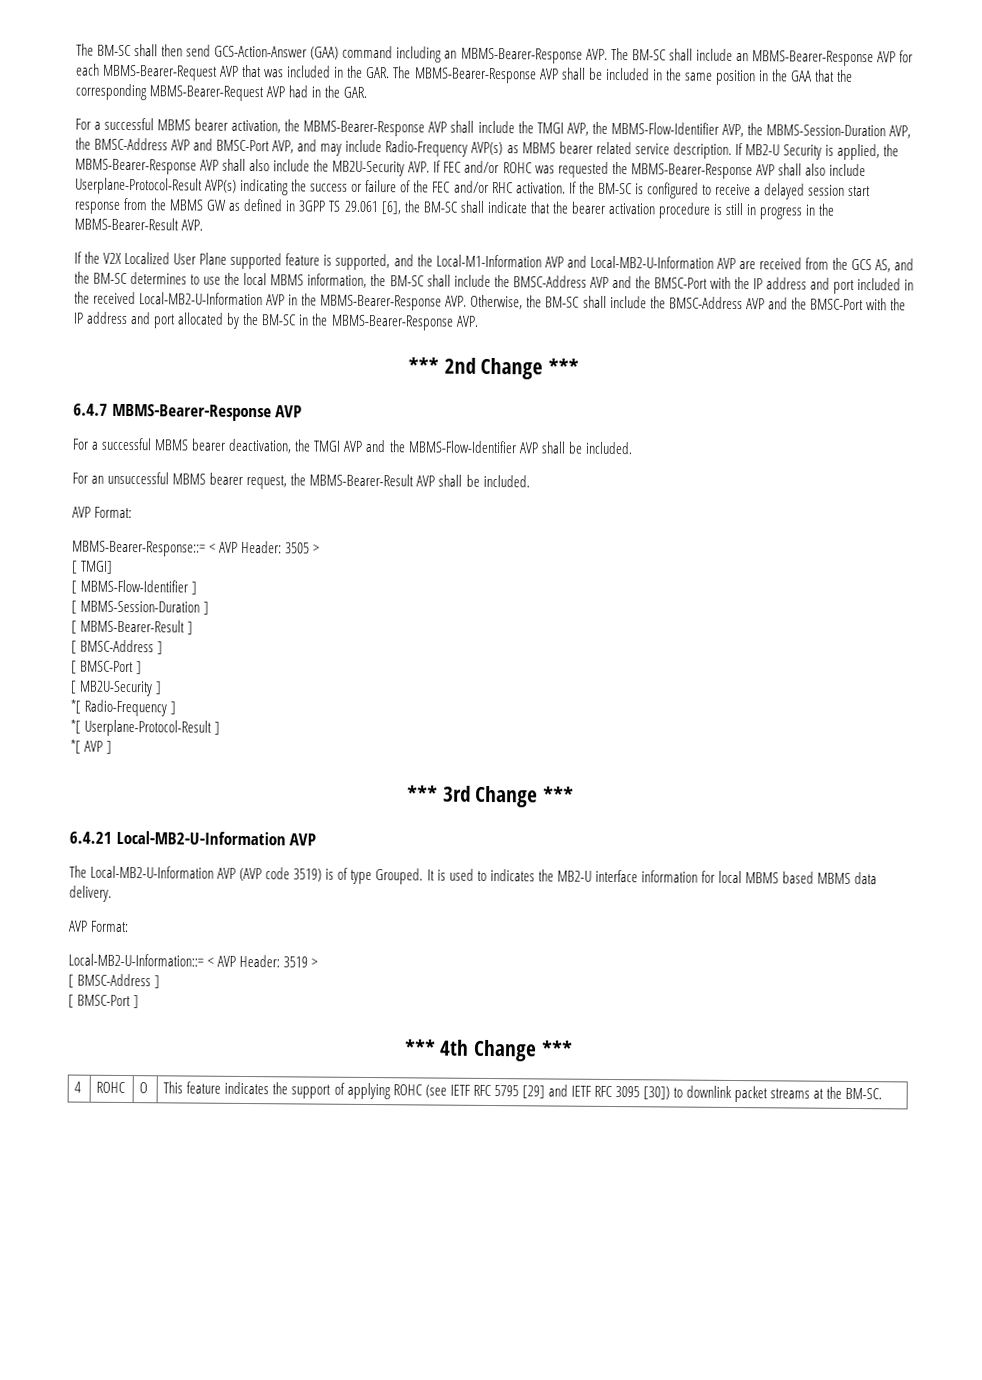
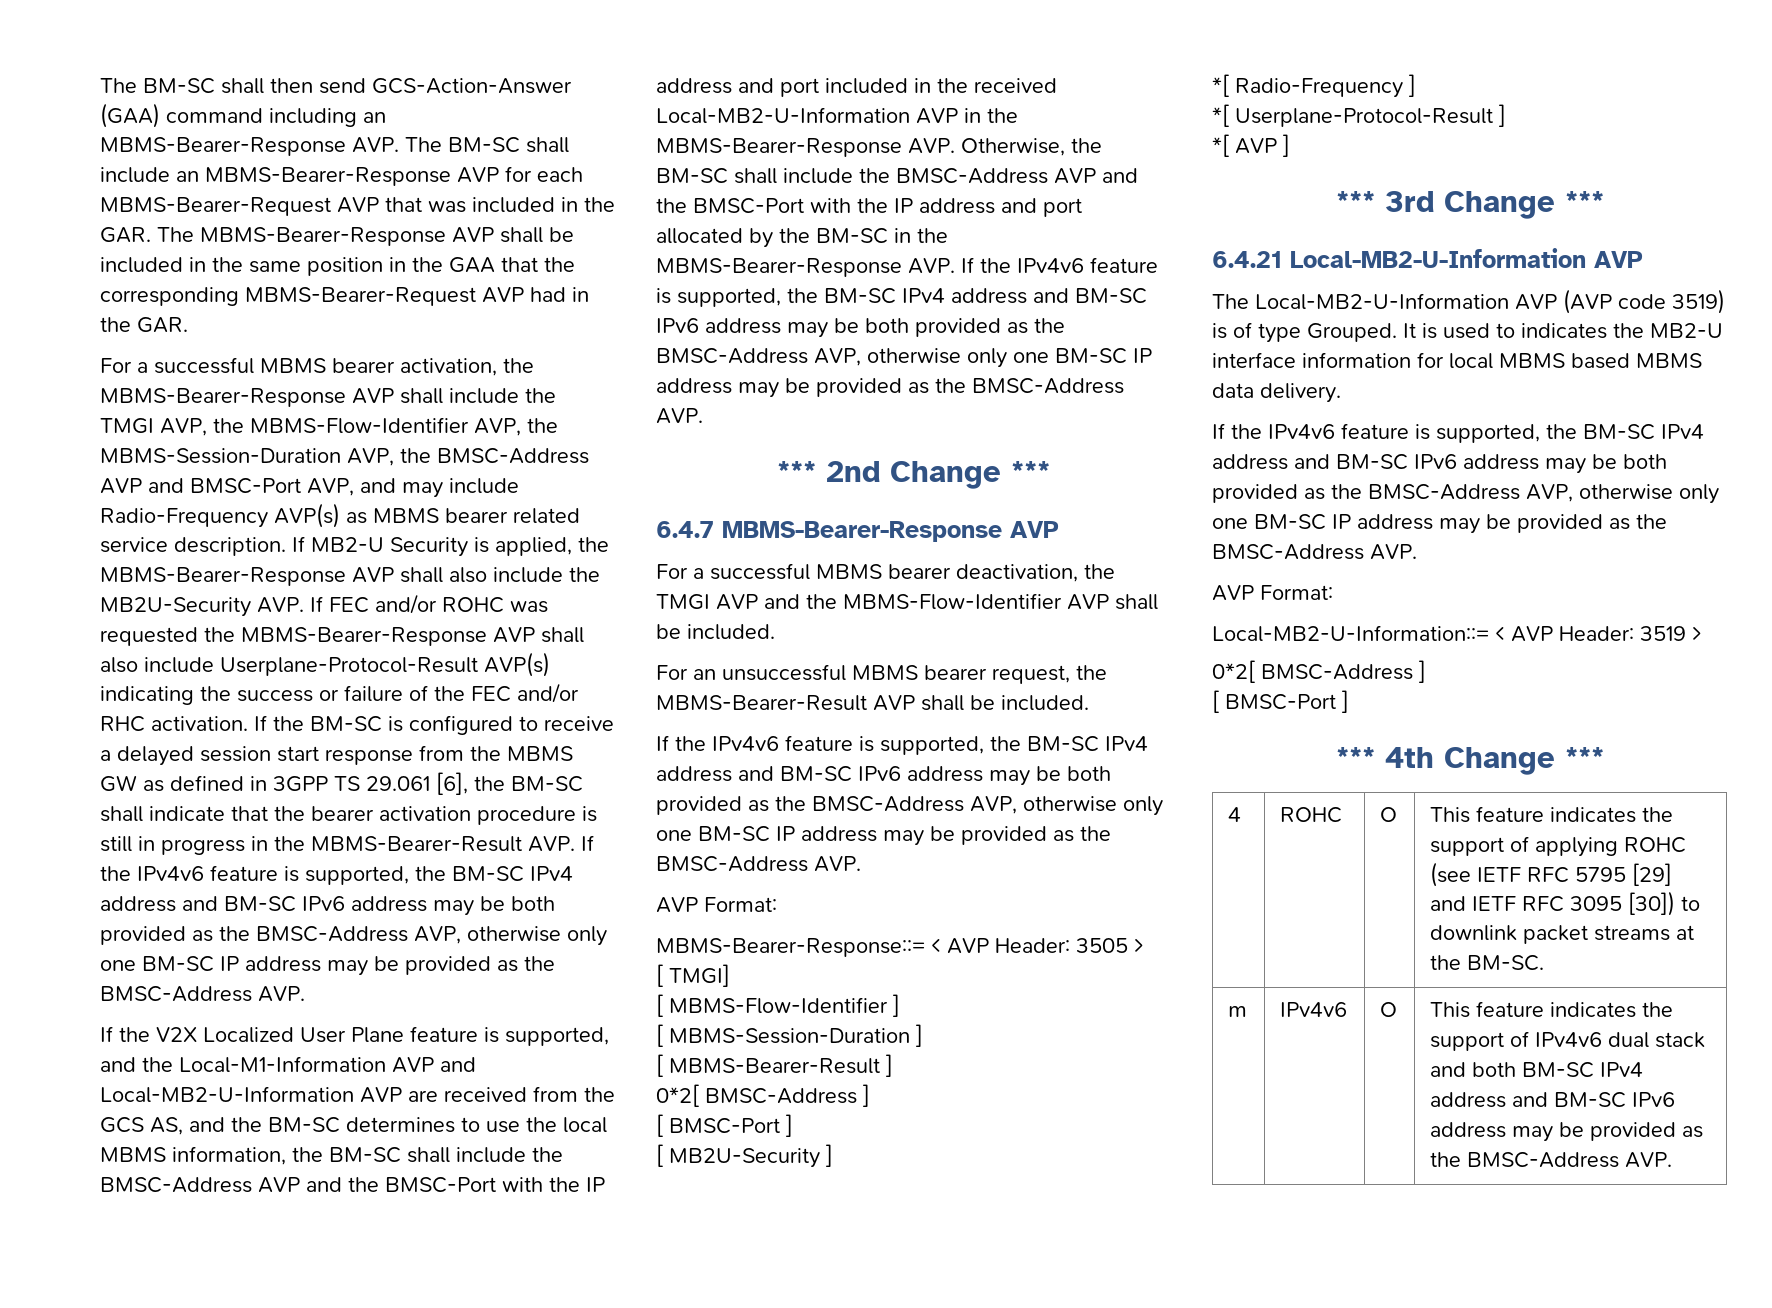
(204, 225) none -> [581,835,594,851] [100,865,573,885] [100,896,555,916] [100,926,607,946] [100,956,555,976] [100,986,305,1002] If the IPv4v6 feature is supported, the BM-SC IPv4 address and BM-SC IPv6 address may be both provided as the BMSC-Address AVP, otherwise only one BM-SC IP address may be provided as the BMSC-Address AVP.
[230,252,283,270] supported -> (404, 1035) none
(479, 321) none -> [961,257,1158,273] [656,288,1147,307] [656,318,1065,338] [656,348,1152,368] [656,378,1124,398] [656,408,703,424] If the IPv4v6 feature is supported, the BM-SC IPv4 address and BM-SC IPv6 address may be both provided as the BMSC-Address AVP, otherwise only one BM-SC IP address may be provided as the BMSC-Address AVP.
(530, 481) none -> [656,735,1148,755] [656,766,1111,786] [656,796,1163,816] [656,826,1111,846] [656,856,861,872] // If the IPv4v6 feature is supported, the BM-SC IPv4 address and BM-SC IPv6 address may be both provided as the BMSC-Address AVP, otherwise only one BM-SC IP address may be provided as the BMSC-Address AVP.
[71,640,77,654] [ -> [656,1084,699,1107] 0*2[
(112, 893) none -> [1212,423,1704,443] [1212,454,1667,474] [1212,484,1719,504] [1212,514,1667,534] [1212,544,1417,560] // If the IPv4v6 feature is supported, the BM-SC IPv4 address and BM-SC IPv6 address may be both provided as the BMSC-Address AVP, otherwise only one BM-SC IP address may be provided as the BMSC-Address AVP.
[68,974,74,988] [ -> [1212,660,1255,683] 0*2[
(883, 1093) none -> [1228,1006,1248,1017] [1280,1002,1348,1017] [1380,1002,1398,1017] [1430,1001,1674,1018] [1430,1031,1706,1051] [1430,1062,1644,1078] [1430,1092,1676,1108] [1430,1122,1704,1142] [1430,1152,1673,1168] // m | IPv4v6 | O | This feature indicates the support of IPv4v6 dual stack and both BM-SC IPv4 address and BM-SC IPv6 address may be provided as the BMSC-Address AVP.

